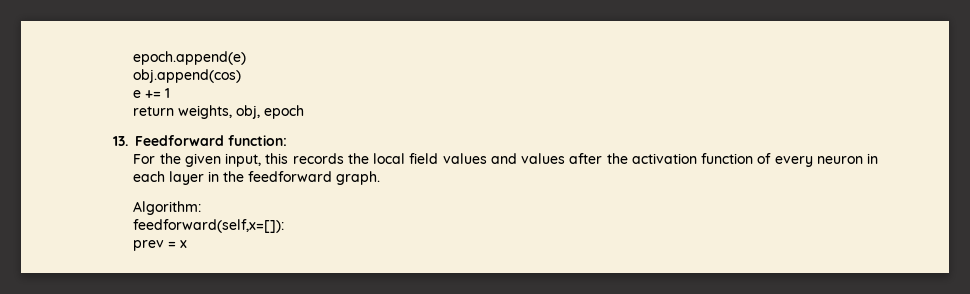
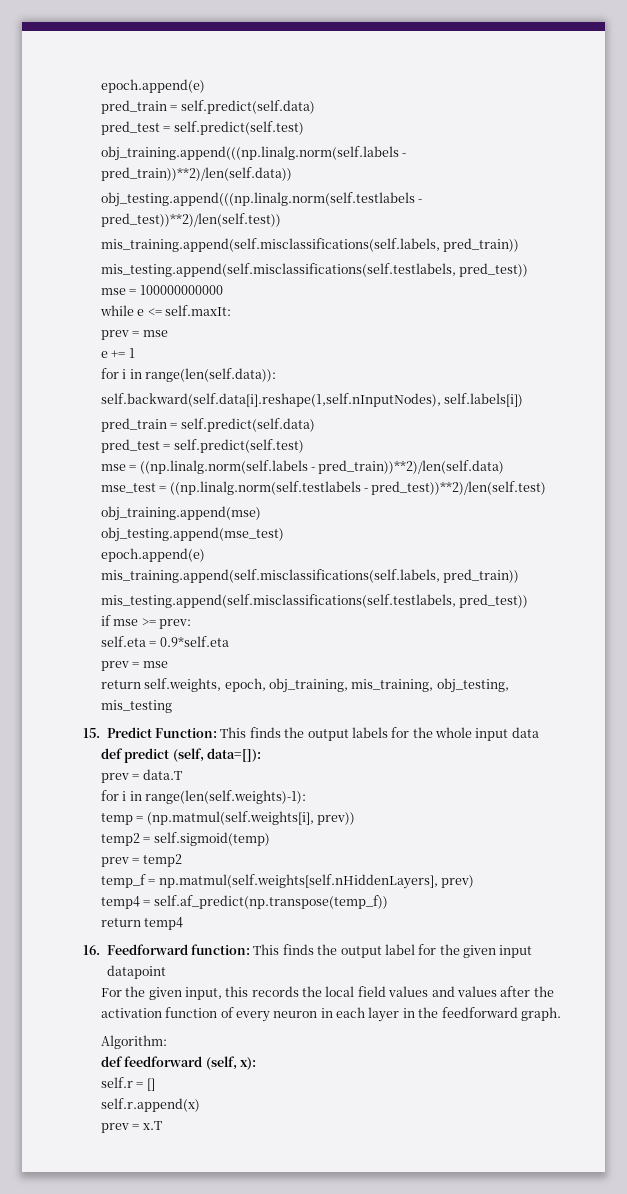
[133,51,247,65] [133,69,242,83] [133,88,171,98] [133,105,305,119] [112,135,287,146] epoch.append(e) // obj.append(cos) // e += 1 // return weights, obj, epoch // 13. Feedforward function: -> [100,79,205,93] [100,100,315,114] [100,121,304,135] [100,146,407,161] [100,167,292,181] [100,192,423,207] [100,213,281,227] [100,238,520,252] [100,263,529,277] [100,285,223,295] [99,305,231,316] [100,330,168,340] [100,348,135,358] [100,368,276,382] [100,393,524,407] [100,418,315,432] [100,439,304,453] [100,460,505,474] [100,481,547,495] [100,506,261,521] [100,527,284,542] [100,548,205,562] [100,569,520,583] [100,594,529,608] [100,615,191,629] [100,636,229,647] [100,661,168,671] [100,678,509,693] [100,700,172,713] [83,727,539,741] [100,748,261,763] [100,769,182,783] [100,790,306,804] [100,811,355,825] [100,832,270,846] [100,854,182,867] [100,874,474,889] [100,895,388,909] [100,917,184,930] [83,944,533,958] [106,965,166,979] epoch.append(e) // pred_train = self.predict(self.data) // pred_test = self.predict(self.test) // obj_training.append(((np.linalg.norm(self.labels - pred_train))**2)/len(self.data)) // obj_testing.append(((np.linalg.norm(self.testlabels - pred_test))**2)/len(self.test)) // mis_training.append(self.misclassifications(self.labels, pred_train)) // mis_testing.append(self.misclassifications(self.testlabels, pred_test)) // mse = 100000000000 // while e <= self.maxIt: // prev = mse // e += 1 // for i in range(len(self.data)): // self.backward(self.data[i].reshape(1,self.nInputNodes), self.labels[i]) // pred_train = self.predict(self.data) // pred_test = self.predict(self.test) // mse = ((np.linalg.norm(self.labels - pred_train))**2)/len(self.data) // mse_test = ((np.linalg.norm(self.testlabels - pred_test))**2)/len(self.test) // obj_training.append(mse) // obj_testing.append(mse_test) // epoch.append(e) // mis_training.append(self.misclassifications(self.labels, pred_train)) // mis_testing.append(self.misclassifications(self.testlabels, pred_test)) // if mse >= prev: // self.eta = 0.9*self.eta // prev = mse // return self.weights, epoch, obj_training, mis_training, obj_testing, mis_testing // 15. Predict Function: This finds the output labels for the whole input data // def predict (self, data=[]): // prev = data.T // for i in range(len(self.weights)-1): // temp = (np.matmul(self.weights[i], prev)) // temp2 = self.sigmoid(temp) // prev = temp2 // temp_f = np.matmul(self.weights[self.nHiddenLayers], prev) // temp4 = self.af_predict(np.transpose(temp_f)) // return temp4 // 16. Feedforward function: This finds the output label for the given input datapoint
[133,219,285,233] [133,240,188,251] feedforward(self,x=[]): // prev = x -> [100,1056,256,1070] [100,1077,155,1091] [100,1098,200,1112] [100,1121,162,1133] def feedforward (self, x): // self.r = [] // self.r.append(x) // prev = x.T

